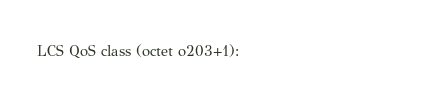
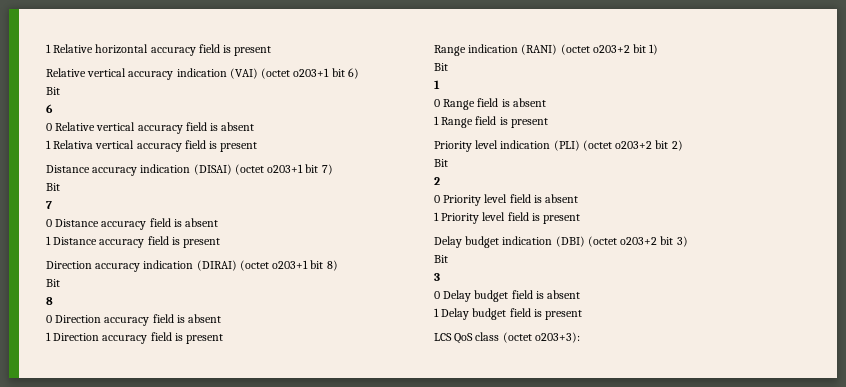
(37, 50) none -> [46,44,272,56] [46,68,359,80] [46,87,60,95] [46,104,53,113] [46,122,255,134] [46,140,258,152] [46,164,333,176] [46,183,60,191] [46,201,52,209] [46,218,219,230] [46,236,221,248] [46,260,338,272] [46,279,60,287] [46,297,53,305] [46,314,222,326] [46,332,224,344] [434,44,659,56] [434,63,448,71] [434,80,440,89] [434,98,546,110] [434,116,548,128] [434,140,683,152] [434,159,448,167] [434,177,440,185] [434,194,579,206] [434,212,581,224] [434,236,688,248] [434,255,448,263] [434,273,440,281] [434,290,581,302] [434,308,583,320] 1 Relative horizontal accuracy field is present // Relative vertical accuracy indication (VAI) (octet o203+1 bit 6) // Bit // 6 // 0 Relative vertical accuracy field is absent // 1 Relativa vertical accuracy field is present // Distance accuracy indication (DISAI) (octet o203+1 bit 7) // Bit // 7 // 0 Distance accuracy field is absent // 1 Distance accuracy field is present // Direction accuracy indication (DIRAI) (octet o203+1 bit 8) // Bit // 8 // 0 Direction accuracy field is absent // 1 Direction accuracy field is present // Range indication (RANI) (octet o203+2 bit 1) // Bit // 1 // 0 Range field is absent // 1 Range field is present // Priority level indication (PLI) (octet o203+2 bit 2) // Bit // 2 // 0 Priority level field is absent // 1 Priority level field is present // Delay budget indication (DBI) (octet o203+2 bit 3) // Bit // 3 // 0 Delay budget field is absent // 1 Delay budget field is present //
[178,44,239,57] o203+1): -> [534,332,580,343] o203+3):

